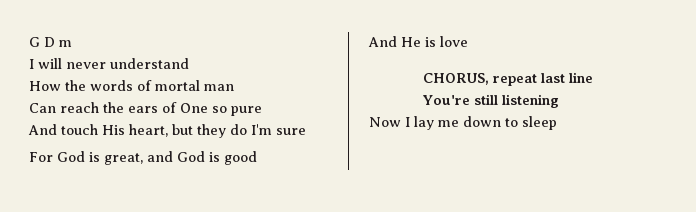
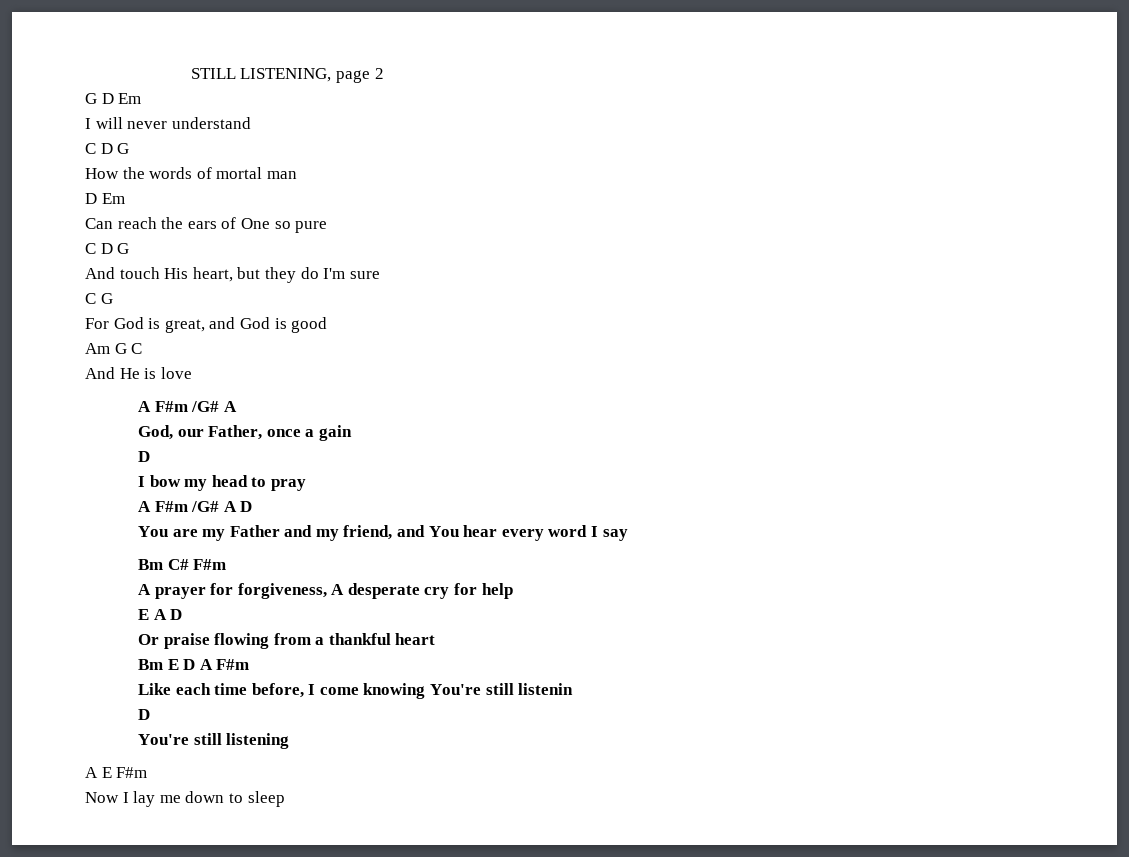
(29, 42) none -> [190,68,384,83] STILL LISTENING, page 2 //
[59,40,72,47] m -> [118,93,142,104] Em
(189, 63) none -> [85,143,130,154] // C D G
(234, 87) none -> [85,193,125,204] // D Em
(262, 111) none -> [85,243,130,254] // C D G
(306, 131) none -> [85,293,113,304] // C G
(257, 158) none -> [85,343,143,354] // Am G C
[423,72,594,86] CHORUS, repeat last line -> [137,401,237,412] [137,425,352,441] [137,451,150,462] [137,475,306,491] [137,501,253,512] [137,525,628,541] [137,559,227,570] [137,583,513,599] [137,609,183,620] [137,633,436,649] [137,659,250,670] [137,683,574,699] [137,709,150,720] A F#m /G# A // God, our Father, once a gain // D // I bow my head to pray // A F#m /G# A D // You are my Father and my friend, and You hear every word I say // Bm C# F#m // A prayer for forgiveness, A desperate cry for help // E A D // Or praise flowing from a thankful heart // Bm E D A F#m // Like each time before, I come knowing You're still listenin // D
(560, 101) none -> [85,767,148,778] // A E F#m

